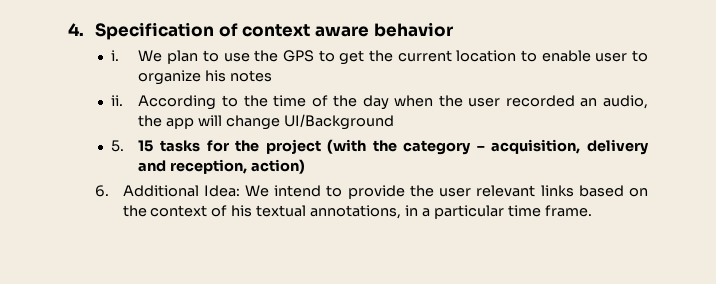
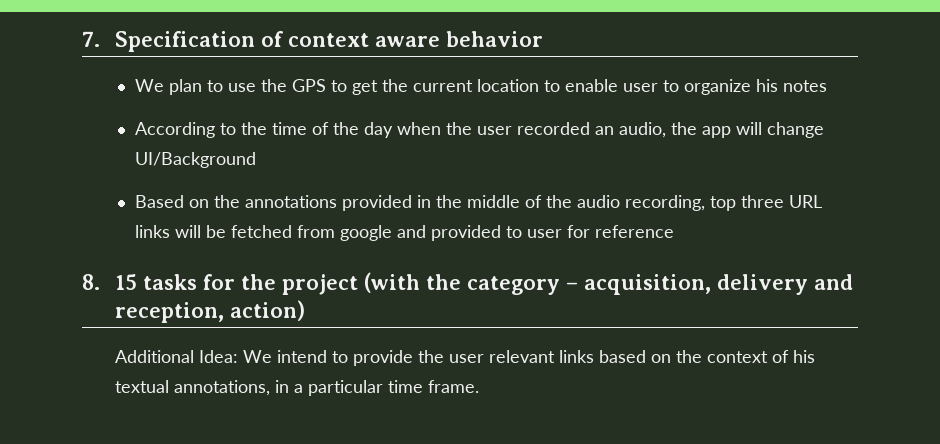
[68,23,84,36] 4. -> [82,31,100,47] 7.
[111,50,120,61] i. -> (543, 39) none
[111,95,124,106] ii. -> (827, 86) none
[111,140,125,152] 5. -> [134,195,822,211] [134,225,674,241] [82,274,100,290] Based on the annotations provided in the middle of the audio recording, top three URL links will be fetched from google and provided to user for reference // 8.
[95,185,110,197] 6. -> (305, 310) none

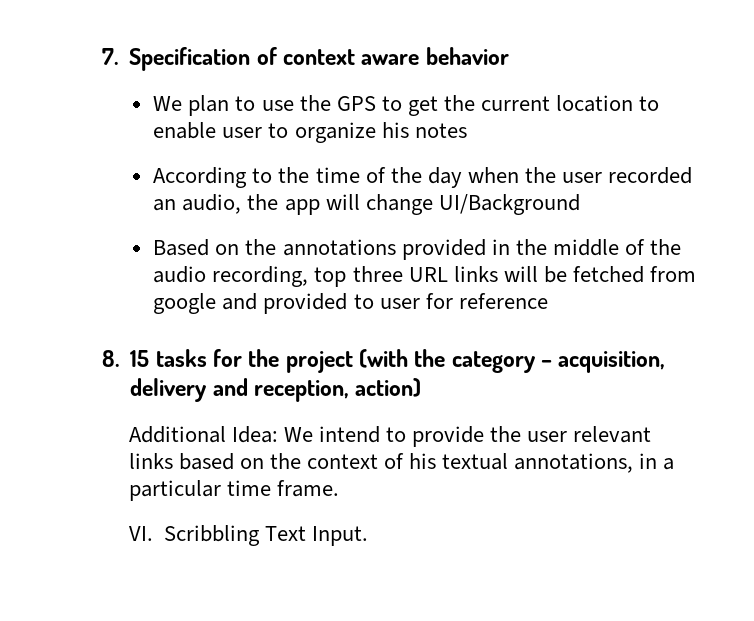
(479, 386) none -> [128,525,368,546] // VI. Scribbling Text Input.

